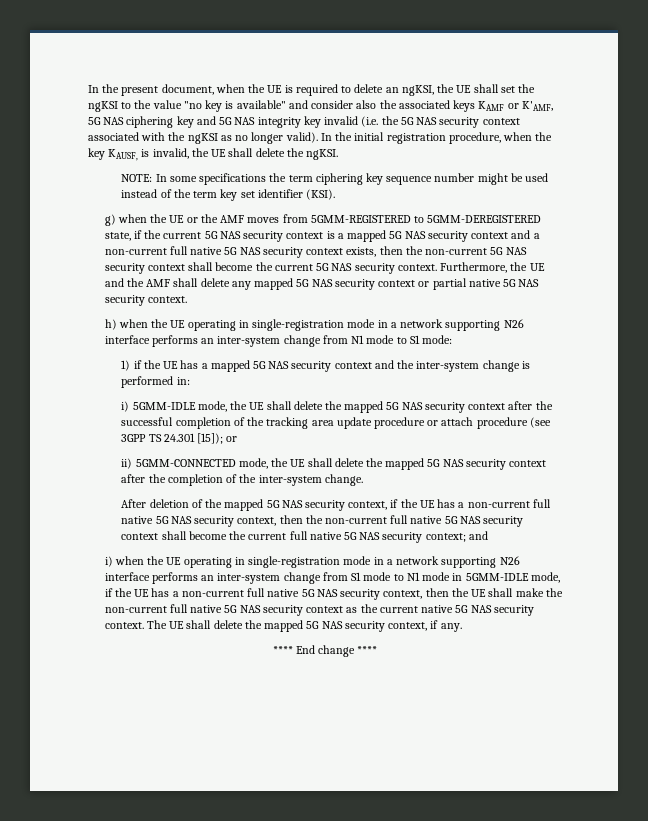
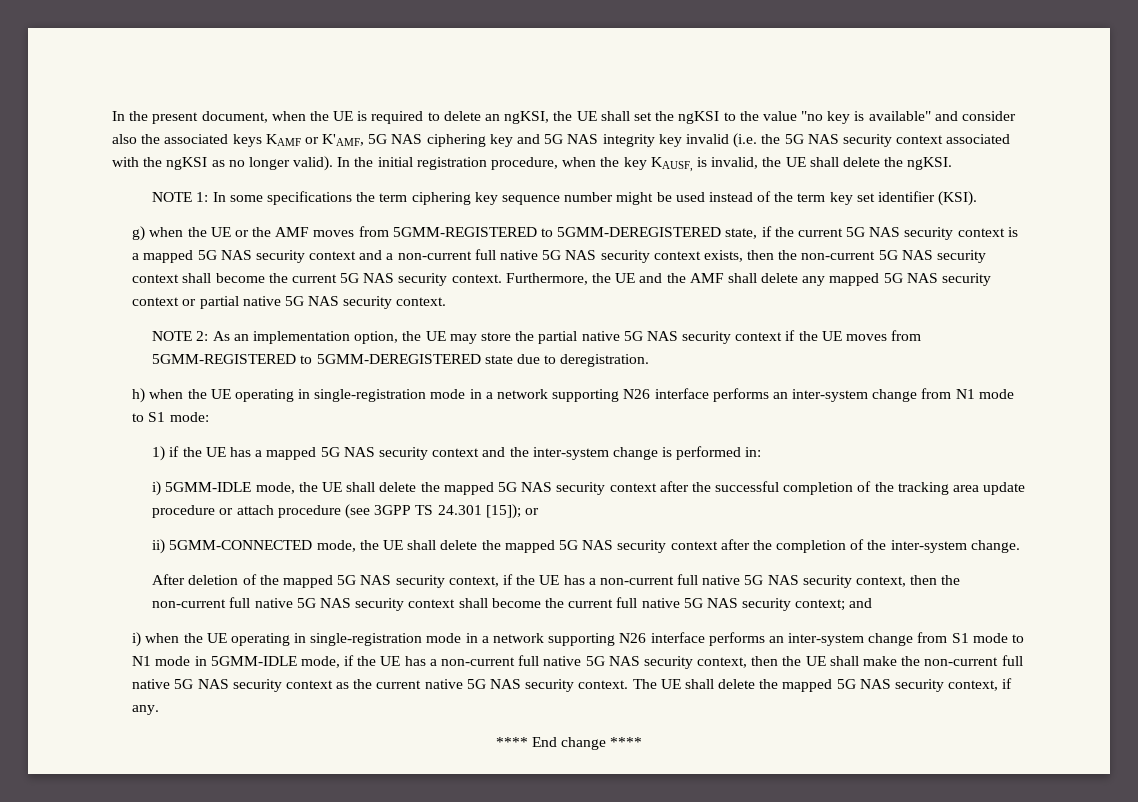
[121,174,153,182] NOTE: -> [152,192,209,202] NOTE 1:
(187, 299) none -> [152,330,922,344] [152,354,650,367] // NOTE 2: As an implementation option, the UE may store the partial native 5G NAS security context if the UE moves from 5GMM-REGISTERED to 5GMM-DEREGISTERED state due to deregistration.

